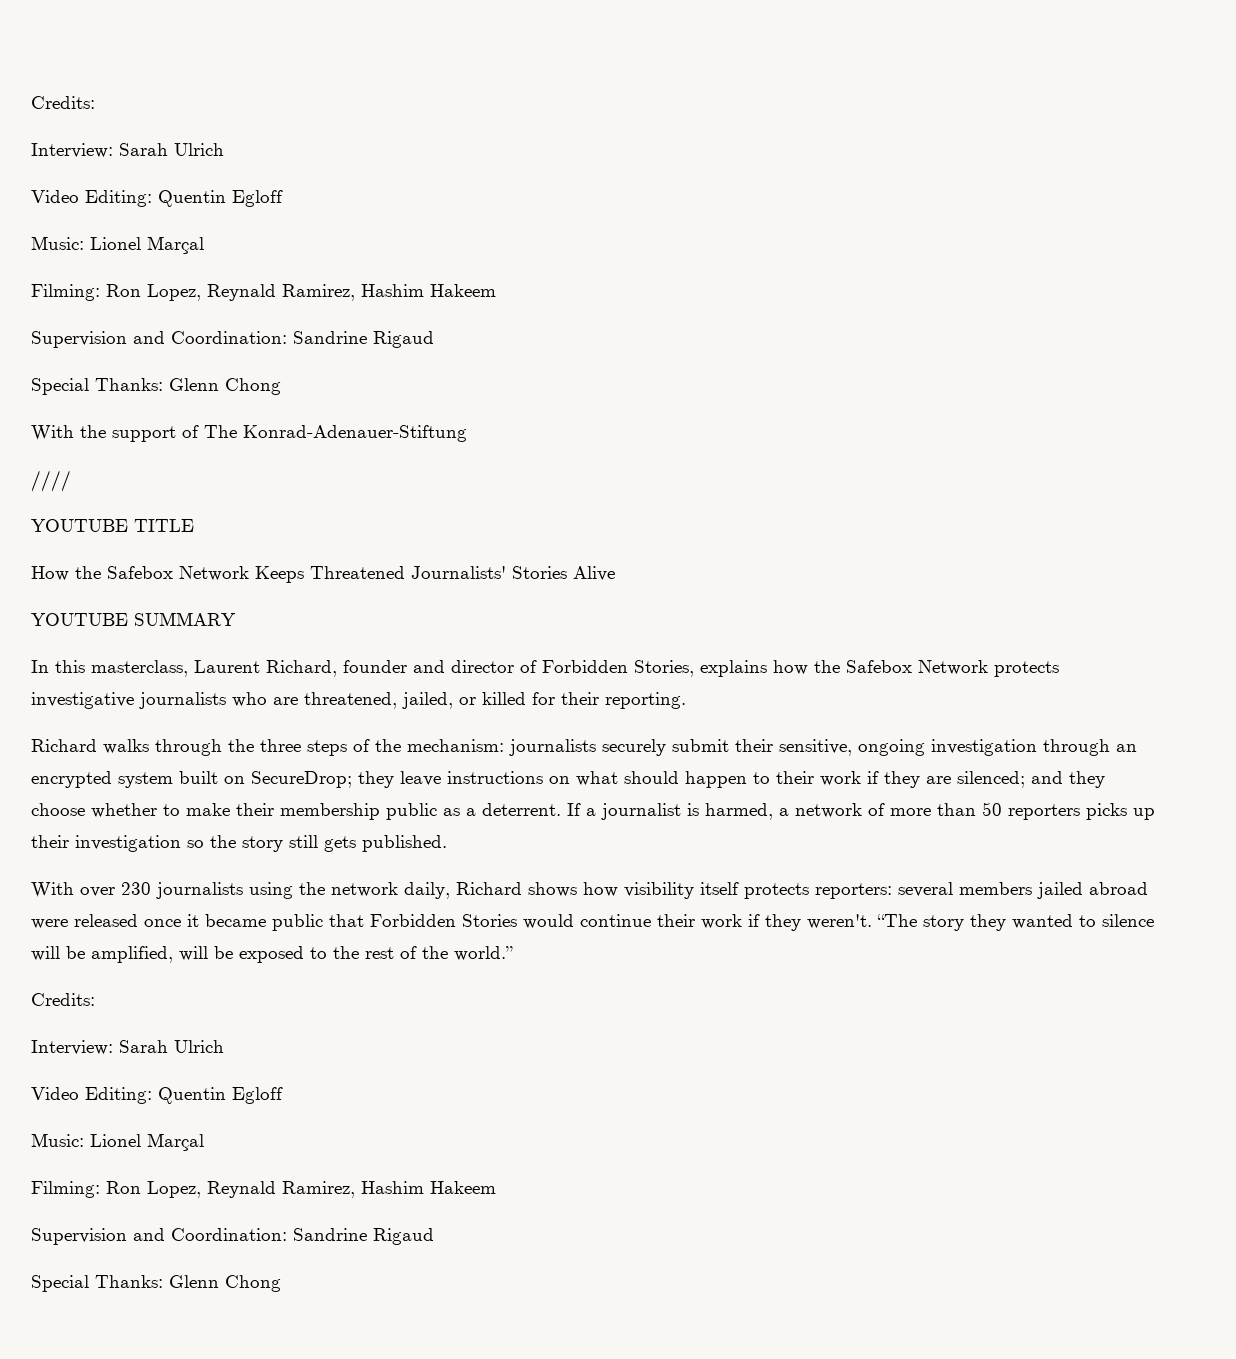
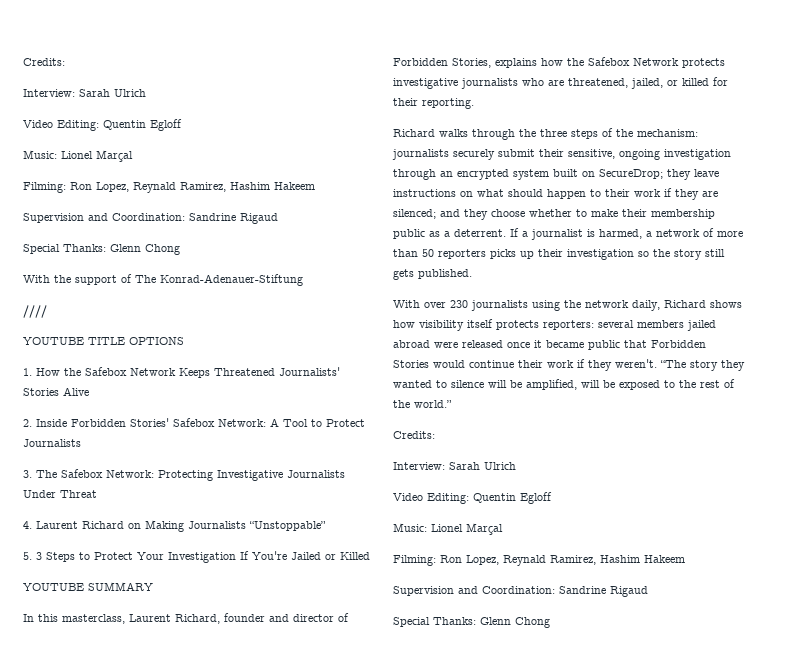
(194, 525) // -> [129,337,184,345] [23,368,32,376] OPTIONS // 1.
(615, 573) none -> [23,418,365,427] [23,439,81,447] [23,469,345,481] [23,490,97,498] [23,520,326,532] [23,551,370,563] // 2. Inside Forbidden Stories' Safebox Network: A Tool to Protect Journalists // 3. The Safebox Network: Protecting Investigative Journalists Under Threat // 4. Laurent Richard on Making Journalists “Unstoppable” // 5. 3 Steps to Protect Your Investigation If You're Jailed or Killed

